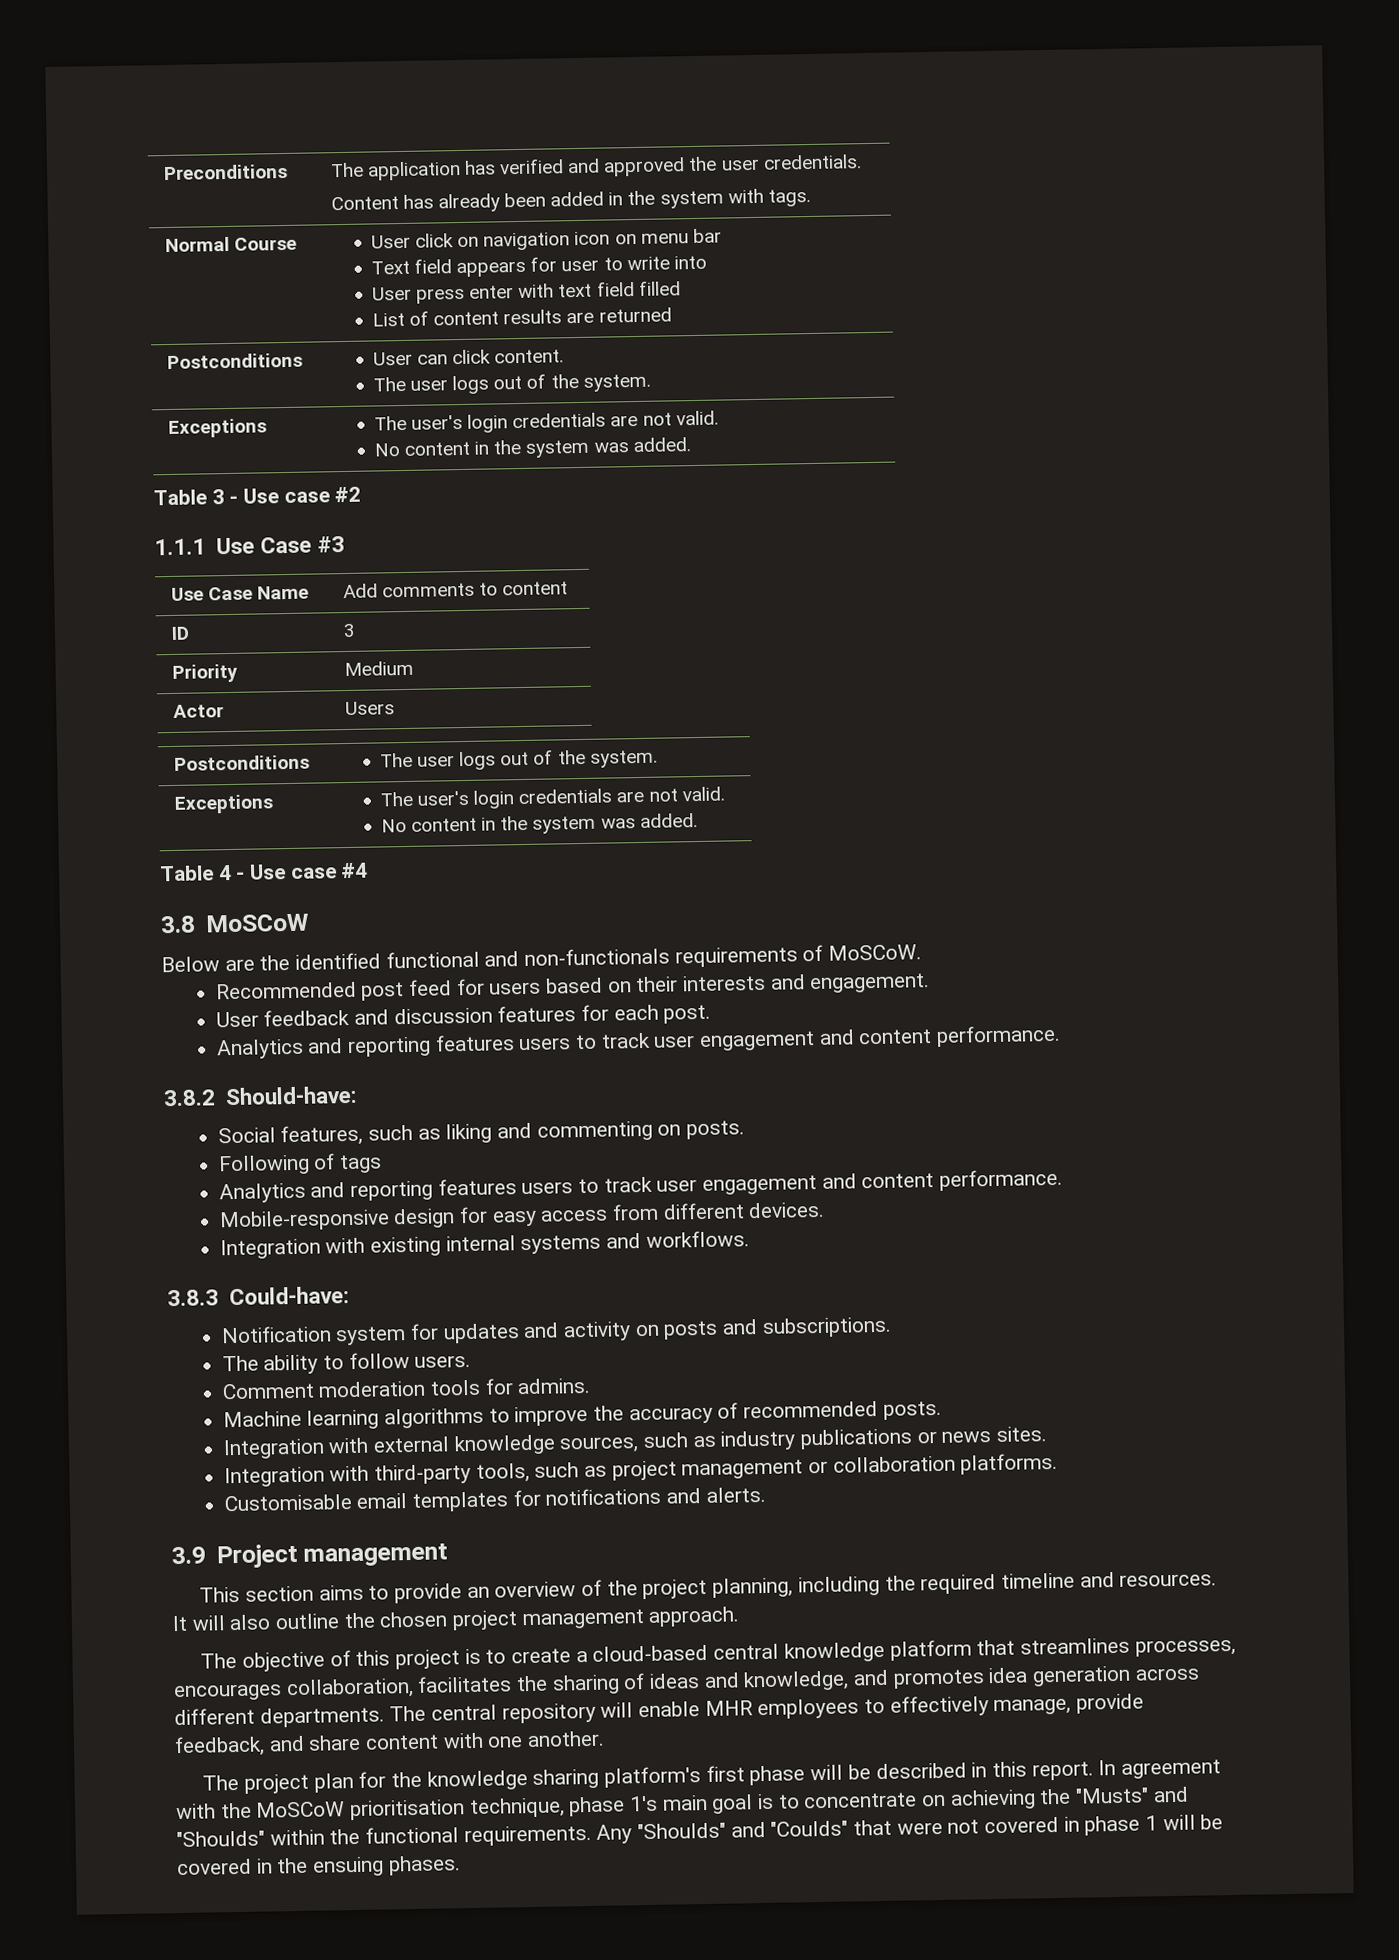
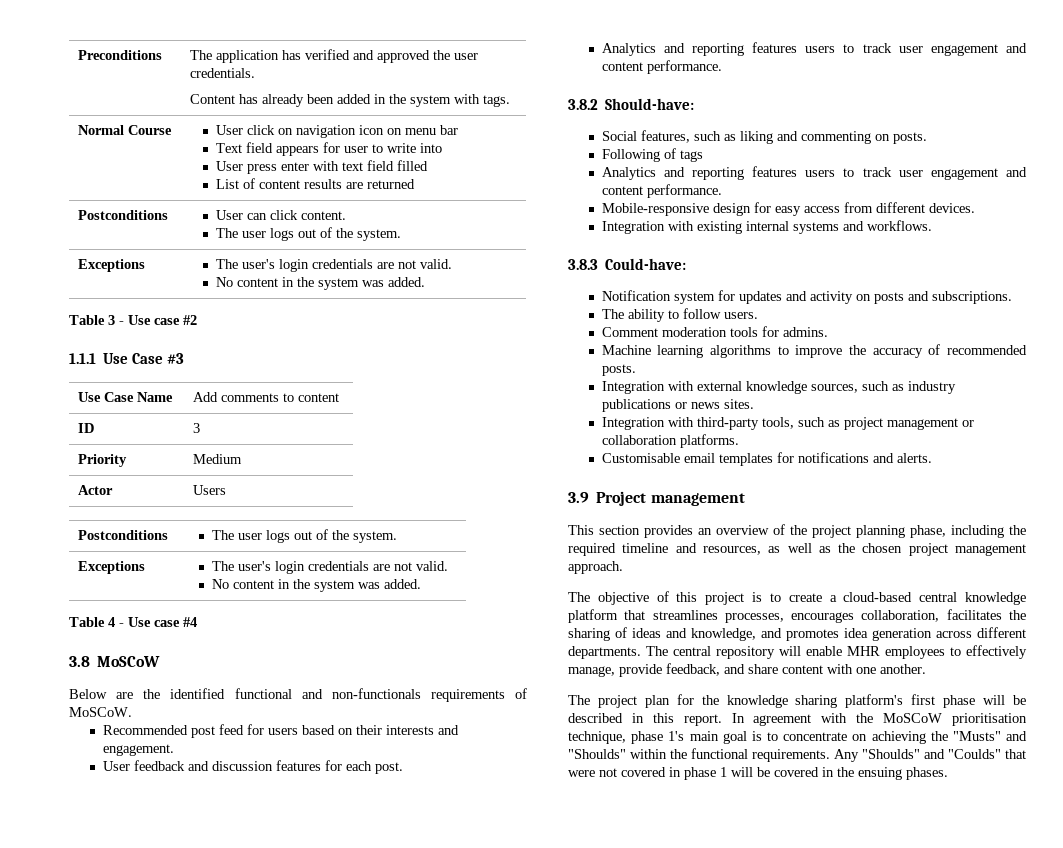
[318,1583,463,1604] aims to provide -> [644,525,693,538] provides
[712,1577,794,1598] planning, -> [856,525,946,538] planning phase,
[1119,1573,1218,1587] [172,1613,341,1632] resources. It will also outline -> [702,543,831,555] resources, as well as

